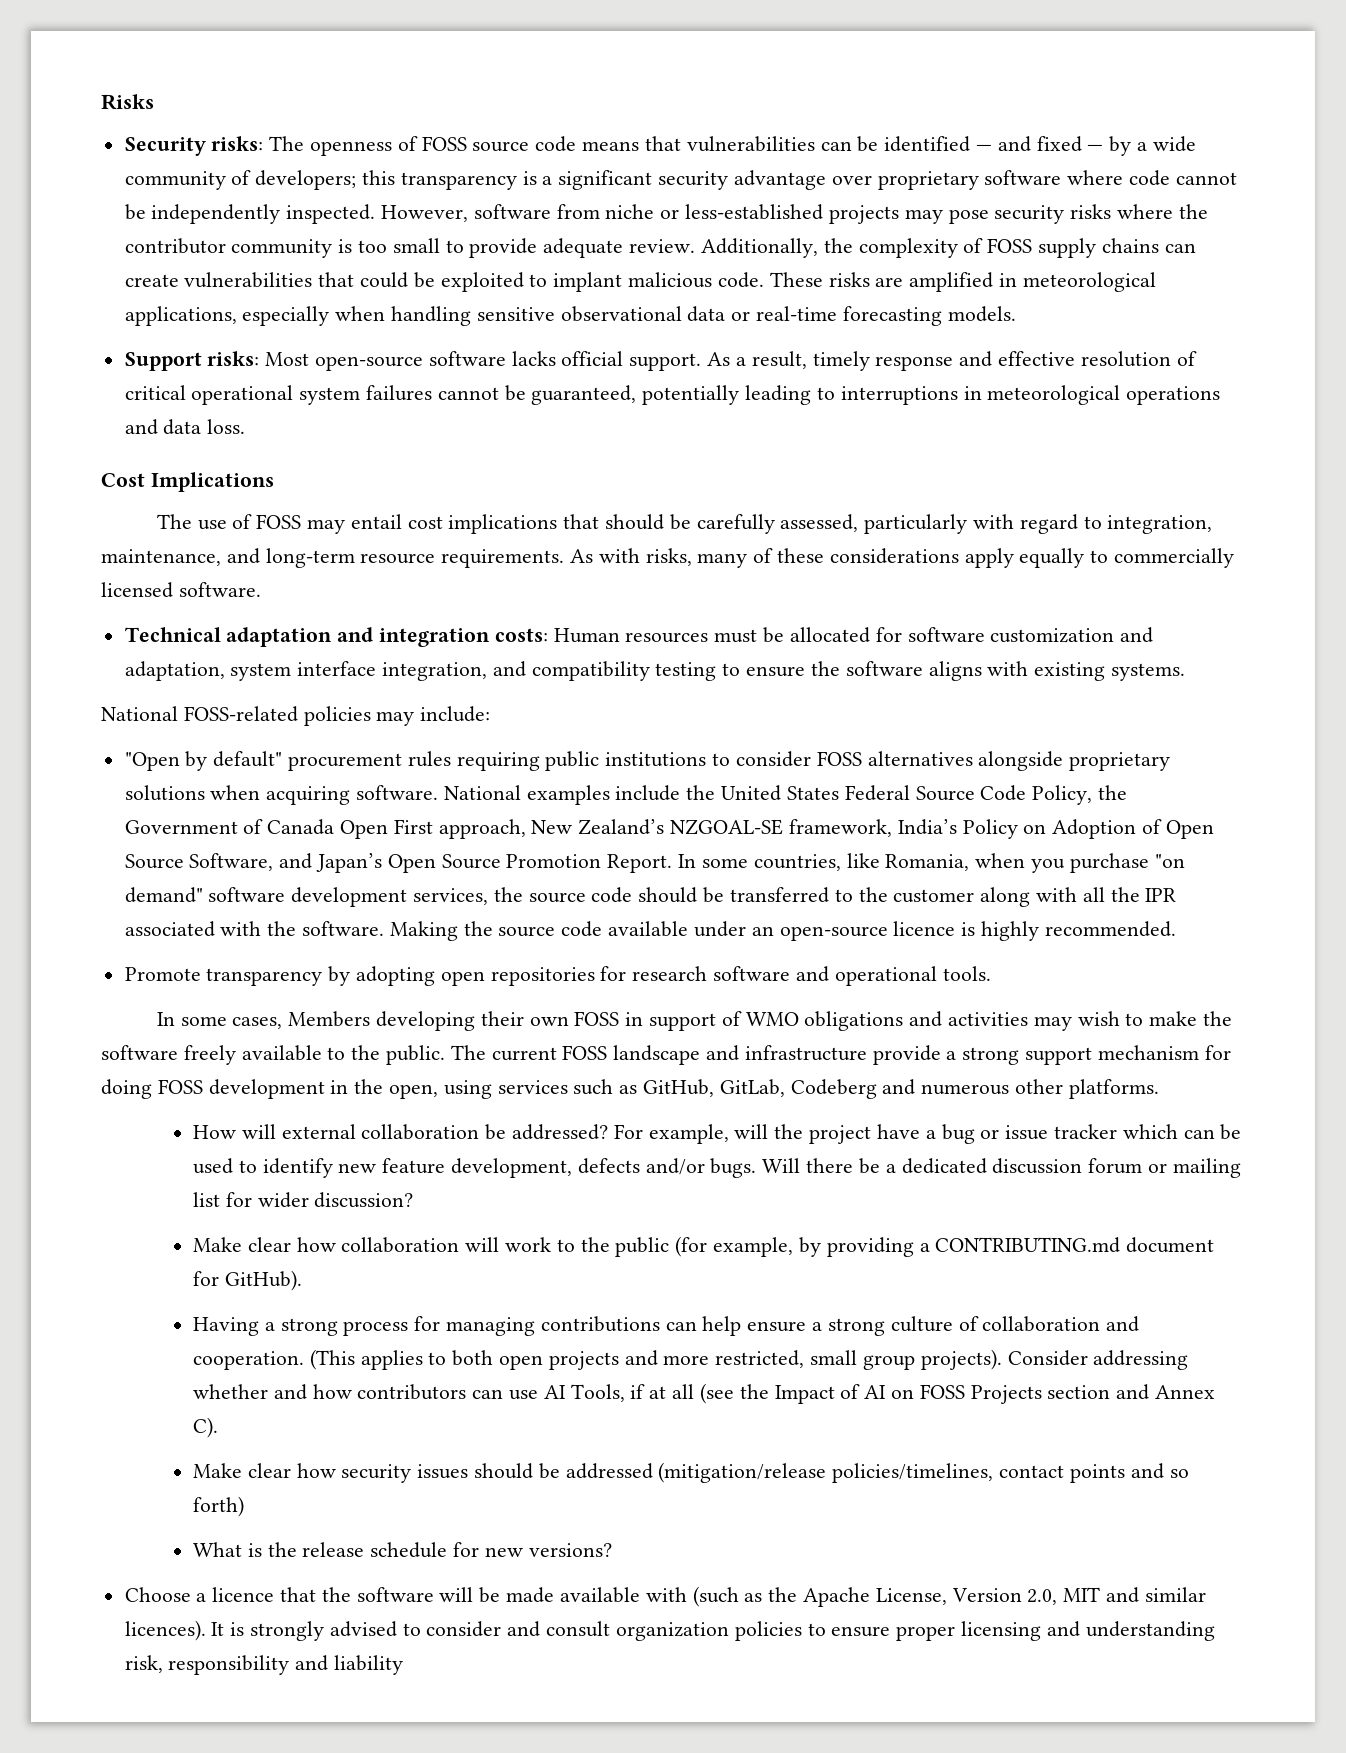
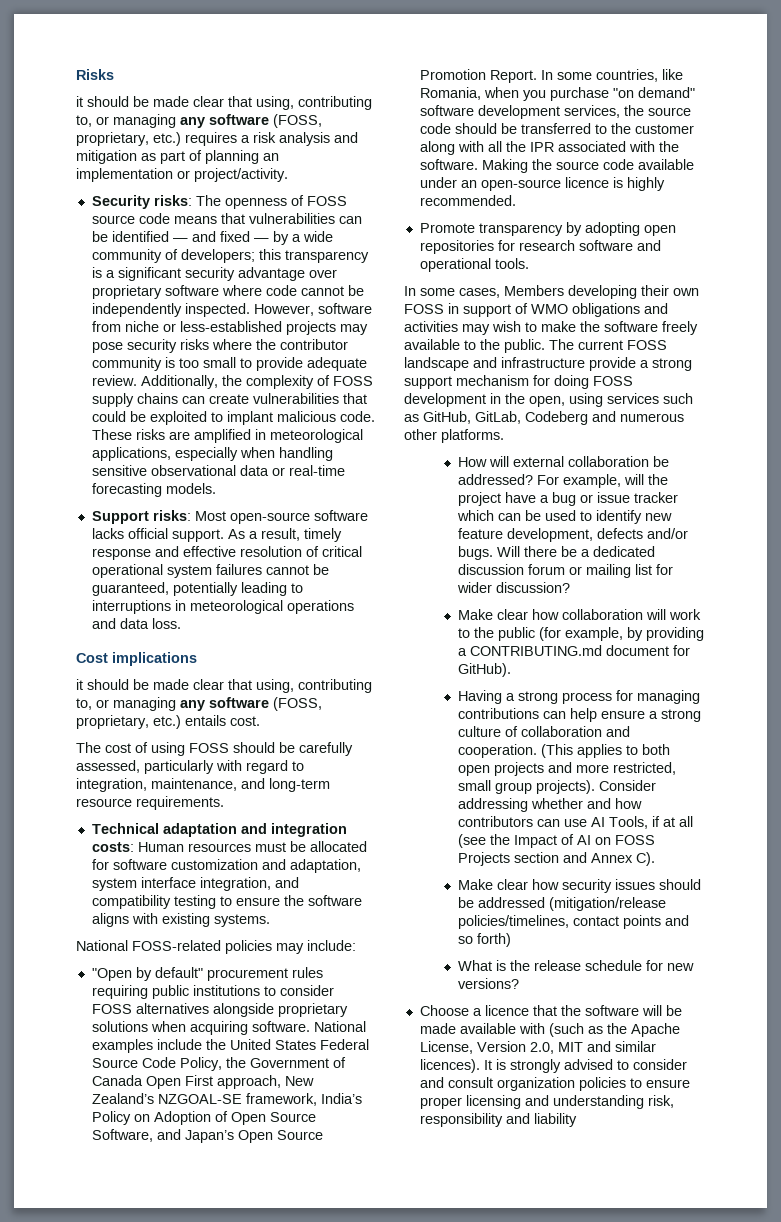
(154, 102) none -> [76,96,372,110] [76,114,322,128] [76,132,358,146] [76,150,279,164] [76,168,288,182] // it should be made clear that using, contributing to, or managing any software (FOSS, proprietary, etc.) requires a risk analysis and mitigation as part of planning an implementation or project/activity.
[150,472,274,492] [156,514,600,534] Implications // The use of FOSS may entail cost implications that -> [112,652,197,666] [76,679,372,693] [76,697,322,711] [76,715,260,729] [76,742,229,756] implications // it should be made clear that using, contributing to, or managing any software (FOSS, proprietary, etc.) entails cost. // The cost of using FOSS
[570,548,1235,568] [101,582,261,598] As with risks, many of these considerations apply equally to commercially licensed software. -> (224, 803) none

